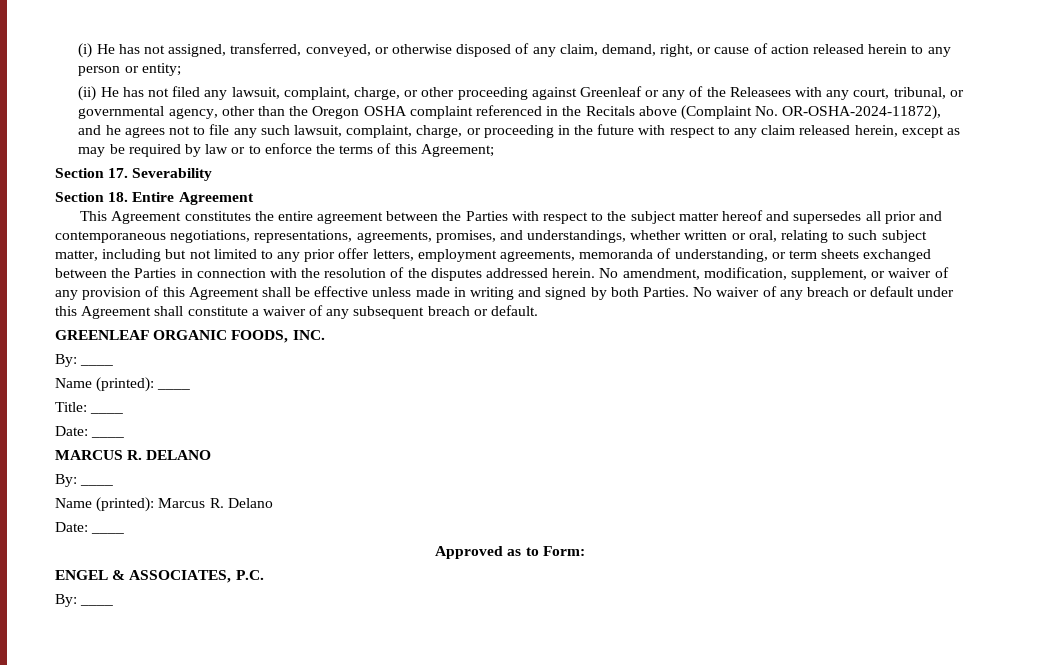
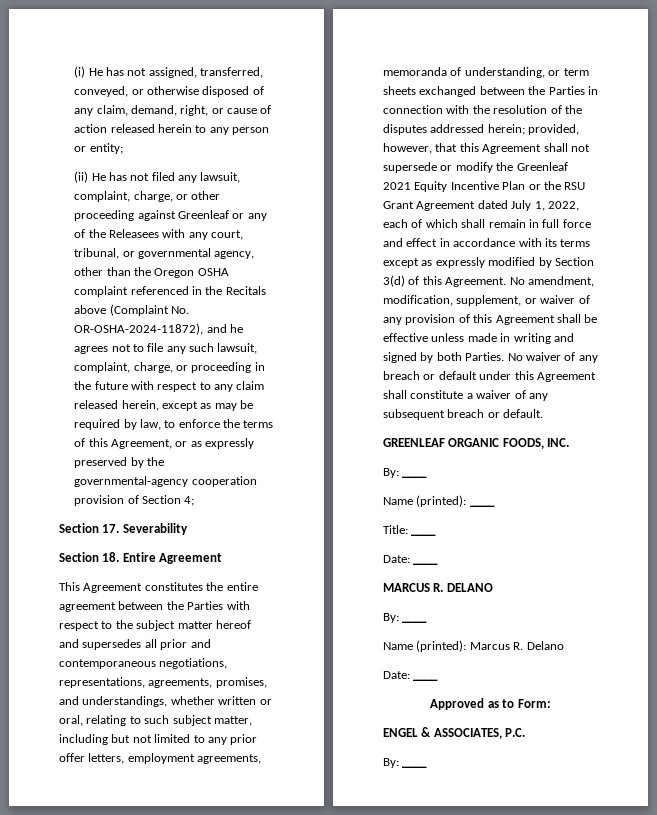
[205,144,246,154] law or -> [139,419,161,430] law,
[420,144,494,157] Agreement; -> [110,438,255,449] [74,457,164,468] [74,476,257,487] [74,495,195,506] Agreement, or as expressly preserved by the governmental-agency cooperation provision of Section 4;
[552,268,596,278] herein. -> [487,124,580,135] [383,143,590,154] [383,162,568,173] [383,181,586,192] [383,200,579,211] [383,219,591,228] [383,238,591,247] [383,257,594,268] [383,275,507,287] herein; provided, however, that this Agreement shall not supersede or modify the Greenleaf 2021 Equity Incentive Plan or the RSU Grant Agreement dated July 1, 2022, each of which shall remain in full force and effect in accordance with its terms except as expressly modified by Section 3(d) of this Agreement.

